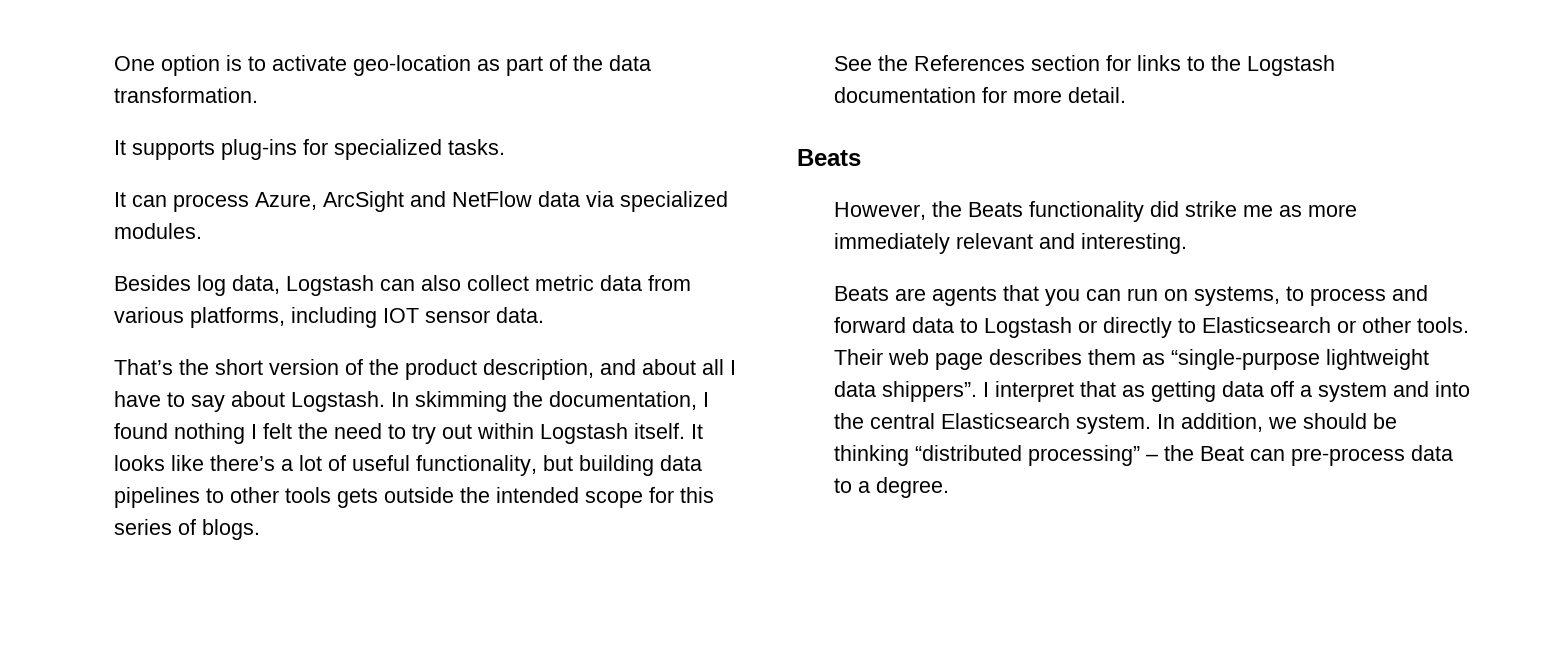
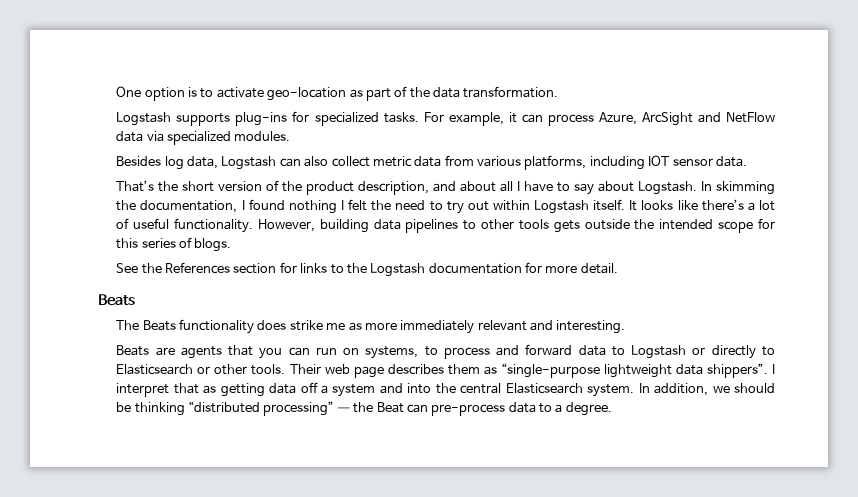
[113,140,126,155] It -> [116,112,172,126] Logstash
[113,192,126,207] // It -> [423,112,517,126] For example, it
[415,455,573,476] functionality, but -> [173,218,315,233] functionality. However,
[833,201,962,220] However, the -> [116,320,140,330] The
[1149,201,1179,217] did -> [257,320,287,330] does
[1145,454,1158,461] – -> [337,407,350,412] —

